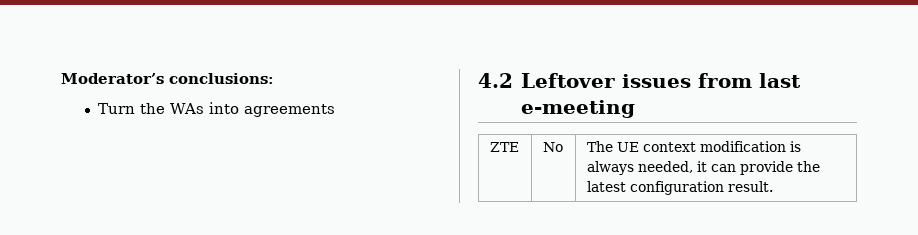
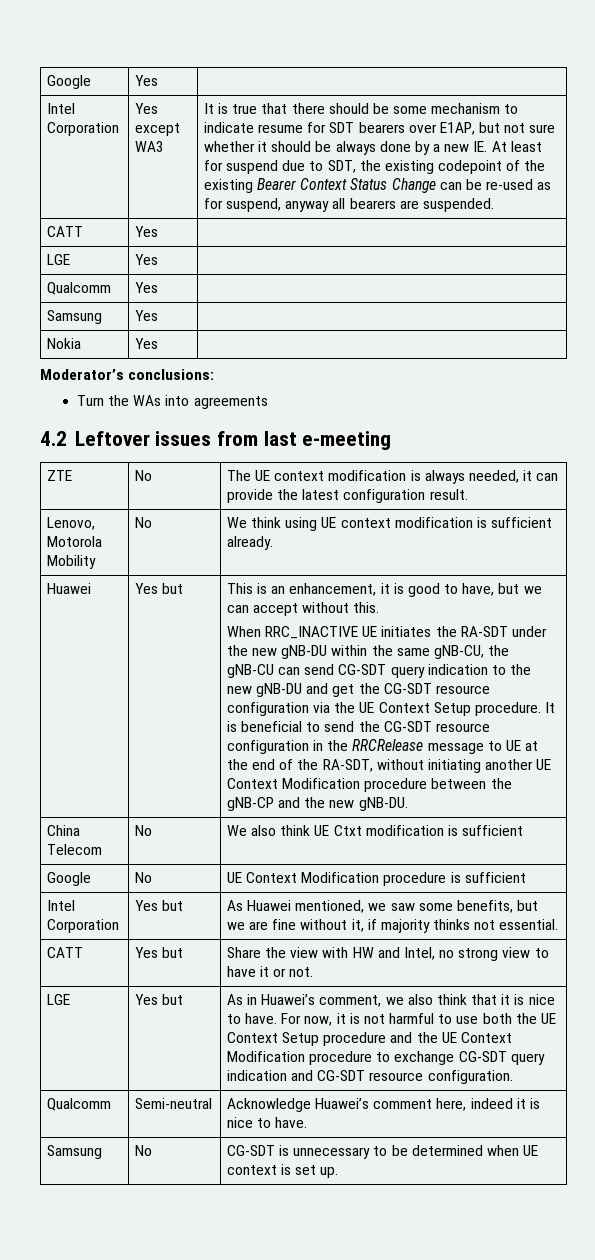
(61, 78) none -> [46,75,91,89] [134,75,158,86] [46,103,75,114] [46,122,119,136] [134,103,158,114] [134,123,180,136] [134,141,164,152] [203,103,519,114] [203,122,556,135] [203,141,542,155] [203,160,546,174] [203,178,552,193] [203,198,494,212] [46,226,83,237] [134,226,158,237] [46,254,70,265] [134,254,158,265] [46,282,111,295] [134,282,158,293] [46,310,102,324] [134,310,158,321] [46,338,81,349] [134,338,158,349] Google | Yes | // Intel Corporation | Yes except WA3 | It is true that there should be some mechanism to indicate resume for SDT bearers over E1AP, but not sure whether it should be always done by a new IE. At least for suspend due to SDT, the existing codepoint of the existing Bearer Context Status Change can be re-used as for suspend, anyway all bearers are suspended. // CATT | Yes | // LGE | Yes | // Qualcomm | Yes | // Samsung | Yes | // Nokia | Yes | //
(773, 186) none -> [46,517,95,530] [46,536,102,547] [46,555,96,569] [134,517,152,528] [226,517,553,531] [226,536,273,550] [46,583,91,594] [134,583,183,594] [226,583,542,597] [226,602,380,616] [226,626,547,639] [226,645,510,659] [226,664,532,678] [226,683,490,697] [226,702,556,716] [226,721,490,732] [226,739,539,754] [226,759,552,773] [226,778,512,792] [226,797,408,811] [46,825,80,836] [46,844,102,855] [134,825,152,836] [226,825,524,836] [46,872,91,886] [134,872,152,883] [226,872,526,886] [46,900,75,911] [46,919,119,933] [134,900,183,911] [226,900,539,913] [226,919,559,933] [46,947,83,958] [134,947,183,958] [226,947,549,961] [226,966,314,977] [46,994,70,1005] [134,994,183,1005] [226,994,555,1007] [226,1013,556,1026] [226,1032,512,1046] [226,1051,545,1065] [226,1070,513,1084] [46,1098,111,1111] [134,1098,212,1109] [226,1098,540,1112] [226,1117,308,1128] [46,1145,102,1159] [134,1145,152,1156] [226,1145,539,1159] [226,1164,339,1178] // Lenovo, Motorola Mobility | No | We think using UE context modification is sufficient already. // Huawei | Yes but | This is an enhancement, it is good to have, but we can accept without this. // When RRC_INACTIVE UE initiates the RA-SDT under the new gNB-DU within the same gNB-CU, the gNB-CU can send CG-SDT query indication to the new gNB-DU and get the CG-SDT resource configuration via the UE Context Setup procedure. It is beneficial to send the CG-SDT resource configuration in the RRCRelease message to UE at the end of the RA-SDT, without initiating another UE Context Modification procedure between the gNB-CP and the new gNB-DU. // China Telecom | No | We also think UE Ctxt modification is sufficient // Google | No | UE Context Modification procedure is sufficient // Intel Corporation | Yes but | As Huawei mentioned, we saw some benefits, but we are fine without it, if majority thinks not essential. // CATT | Yes but | Share the view with HW and Intel, no strong view to have it or not. // LGE | Yes but | As in Huawei’s comment, we also think that it is nice to have. For now, it is not harmful to use both the UE Context Setup procedure and the UE Context Modification procedure to exchange CG-SDT query indication and CG-SDT resource configuration. // Qualcomm | Semi-neutral | Acknowledge Huawei’s comment here, indeed it is nice to have. // Samsung | No | CG-SDT is unnecessary to be determined when UE context is set up.

